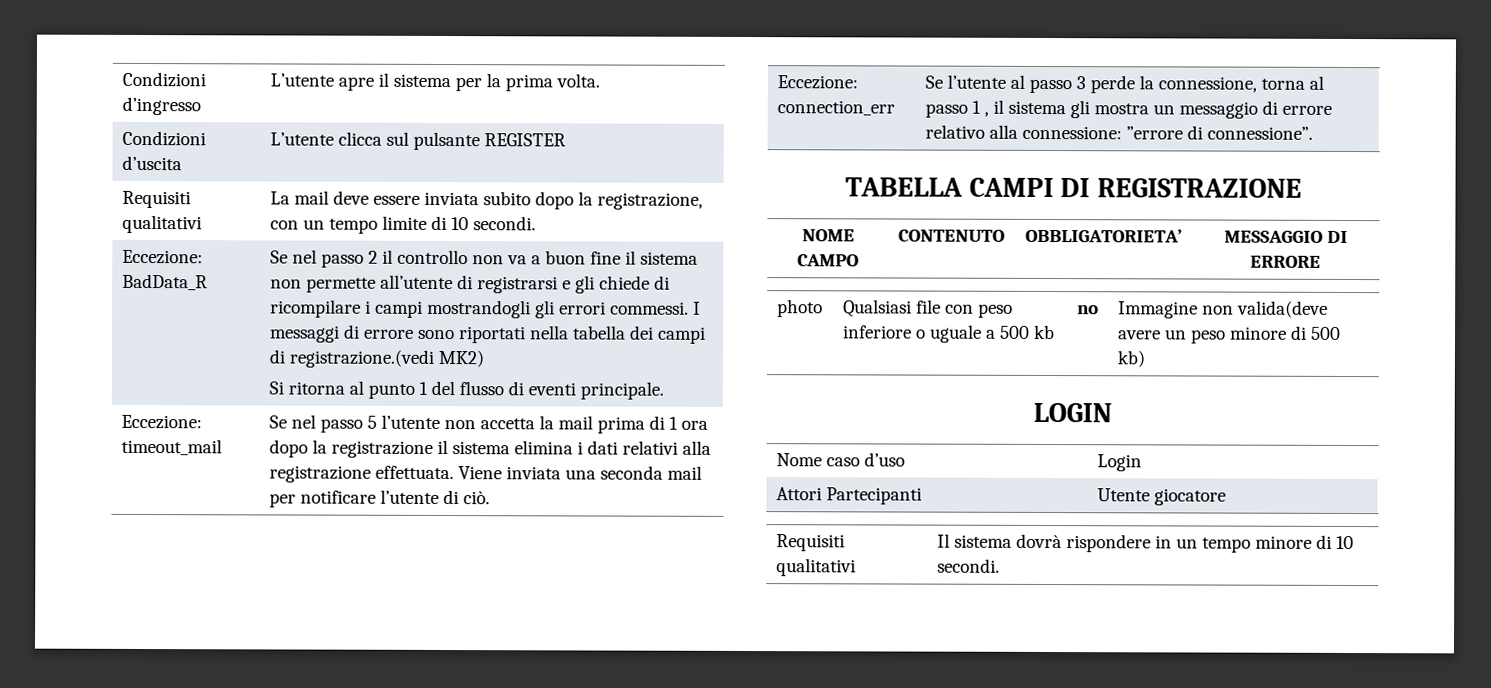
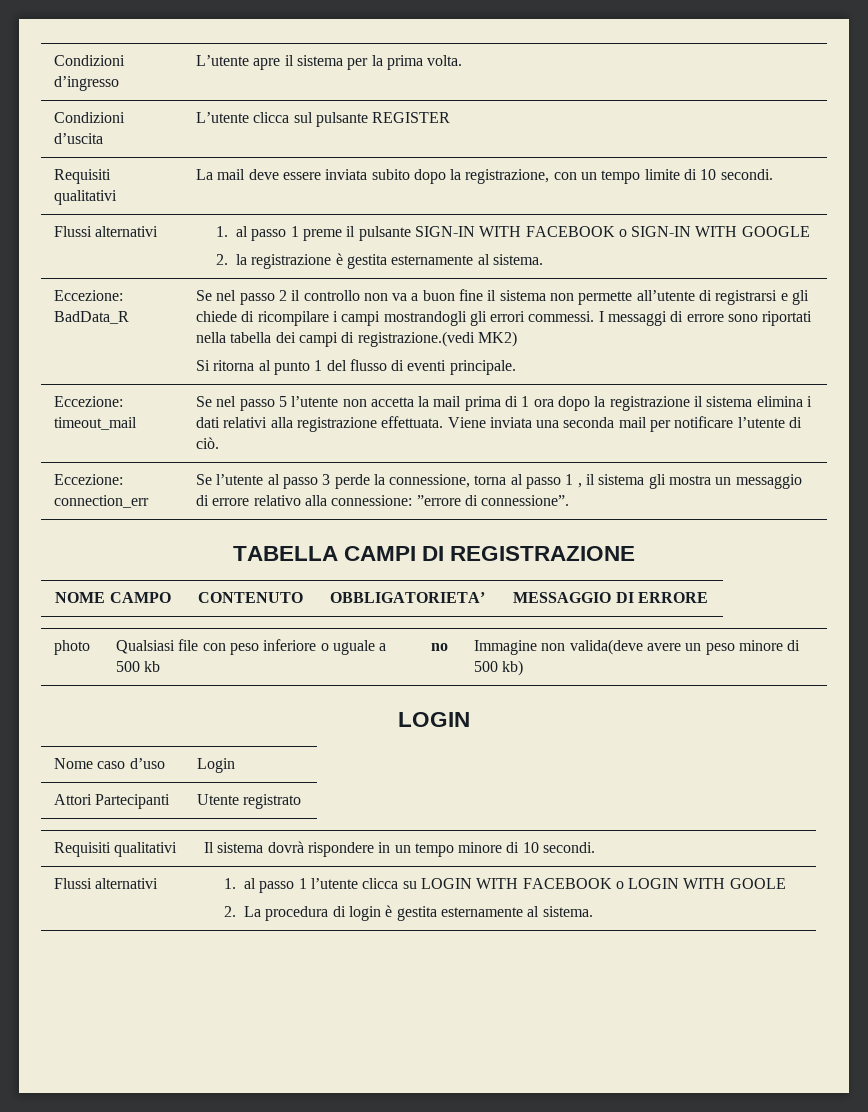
(536, 223) none -> [53,226,159,237] [215,226,810,241] [215,253,543,269] // Flussi alternativi | 1. al passo 1 preme il pulsante SIGN-IN WITH FACEBOOK o SIGN-IN WITH GOOGLE // 2. la registrazione è gestita esternamente al sistema.
[1154,488,1227,506] giocatore -> [243,794,302,809] registrato
(1001, 565) none -> [53,878,159,889] [223,878,786,893] [223,905,593,921] // Flussi alternativi | 1. al passo 1 l’utente clicca su LOGIN WITH FACEBOOK o LOGIN WITH GOOLE // 2. La procedura di login è gestita esternamente al sistema.

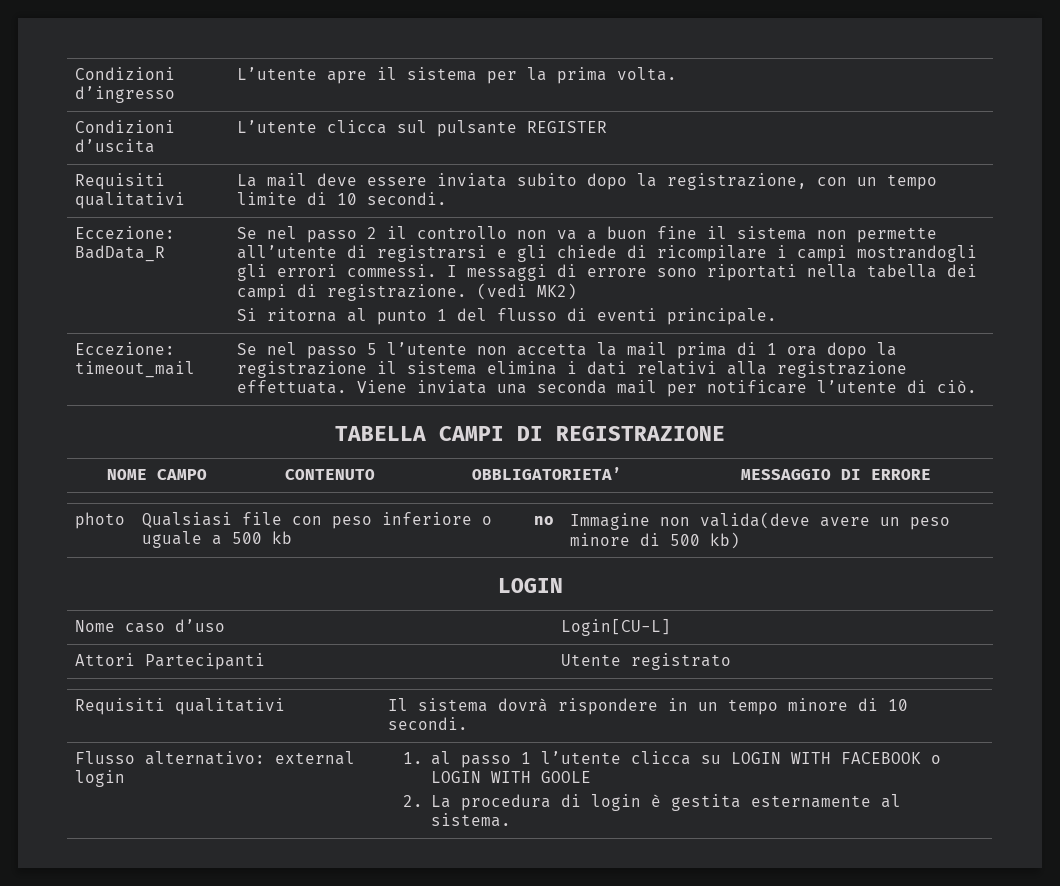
[53,226,159,237] [215,226,810,241] [215,253,543,269] // Flussi alternativi | 1. al passo 1 preme il pulsante SIGN-IN WITH FACEBOOK o SIGN-IN WITH GOOGLE // 2. la registrazione è gestita esternamente al sistema. -> (448, 198) none
[357,331,475,347] registrazione.(vedi -> [327,283,528,301] registrazione. (vedi
[53,474,123,485] [53,495,149,508] [195,474,802,489] [195,495,570,506] // Eccezione: connection_err | Se l’utente al passo 3 perde la connessione, torna al passo 1 , il sistema gli mostra un messaggio di errore relativo alla connessione: ”errore di connessione”. -> (978, 386) none
[196,758,235,773] Login -> [561,619,672,636] Login[CU-L]
[53,878,159,889] Flussi alternativi -> [75,751,356,765] [75,770,126,787] Flusso alternativo: external login

